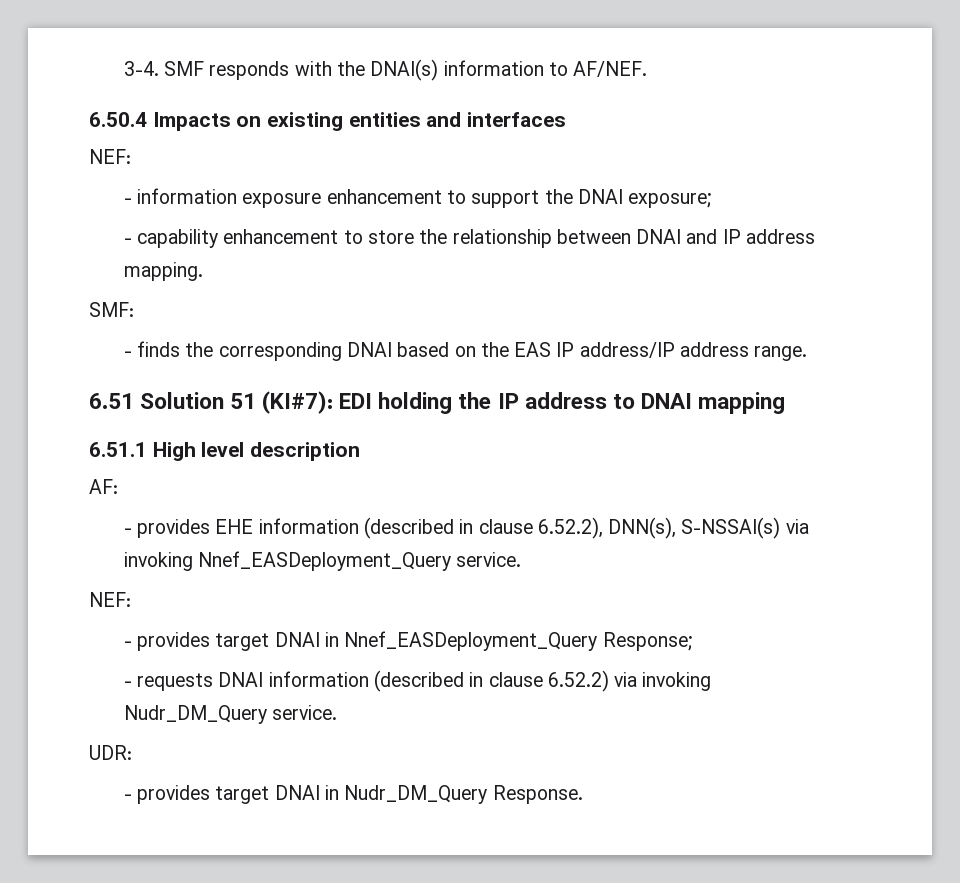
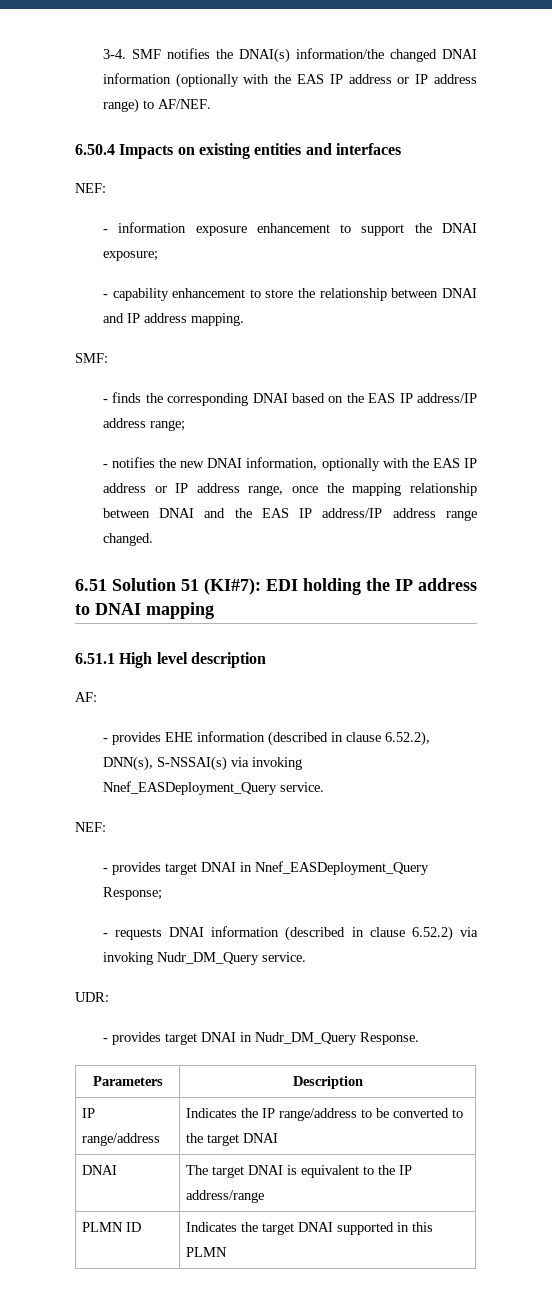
[209,59,544,81] responds with the DNAI(s) information -> [166,48,477,63] [102,73,478,88] [102,98,139,113] notifies the DNAI(s) information/the changed DNAI information (optionally with the EAS IP address or IP address range)
[754,346,808,361] range. -> [149,420,185,431] [102,457,478,471] [102,483,477,496] [102,508,477,521] [102,533,153,546] range; // - notifies the new DNAI information, optionally with the EAS IP address or IP address range, once the mapping relationship between DNAI and the EAS IP address/IP address range changed.
(583, 794) none -> [92,1076,163,1086] [292,1076,363,1089] [81,1108,95,1118] [81,1133,160,1146] [185,1108,463,1121] [185,1133,278,1146] [81,1165,117,1175] [185,1165,412,1178] [185,1190,264,1203] [81,1222,141,1232] [185,1222,433,1235] [185,1247,227,1257] // Parameters | Description // IP range/address | Indicates the IP range/address to be converted to the target DNAI // DNAI | The target DNAI is equivalent to the IP address/range // PLMN ID | Indicates the target DNAI supported in this PLMN

